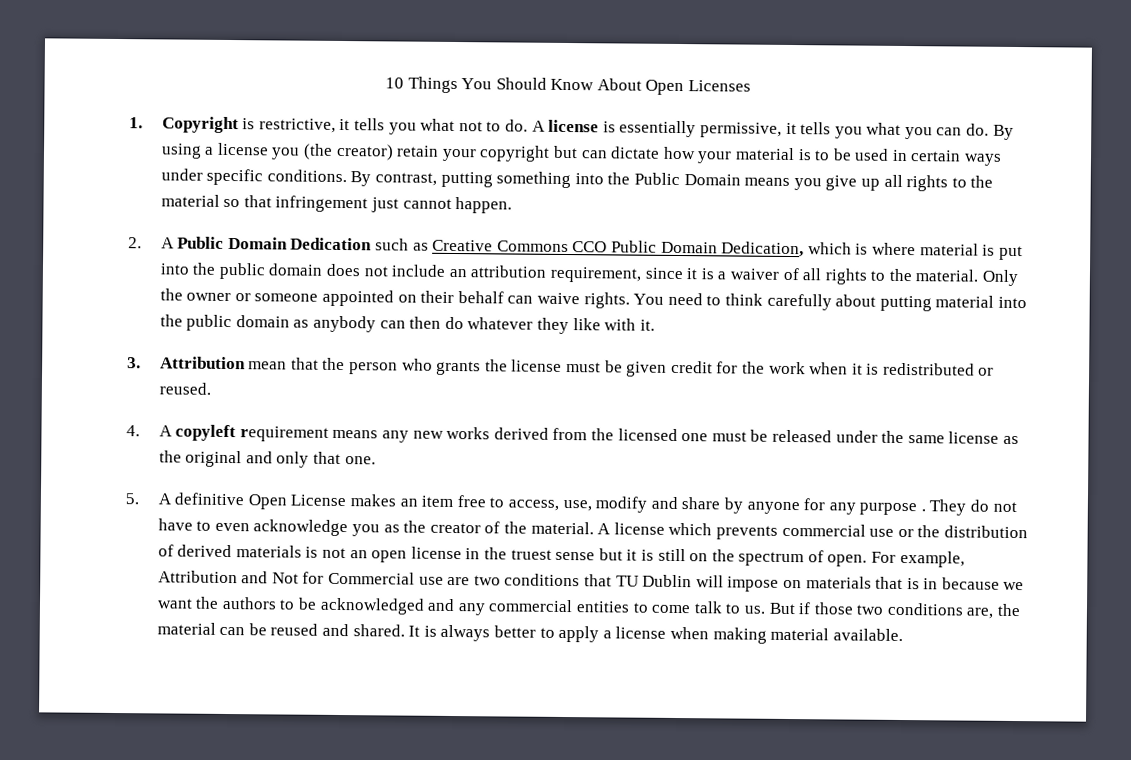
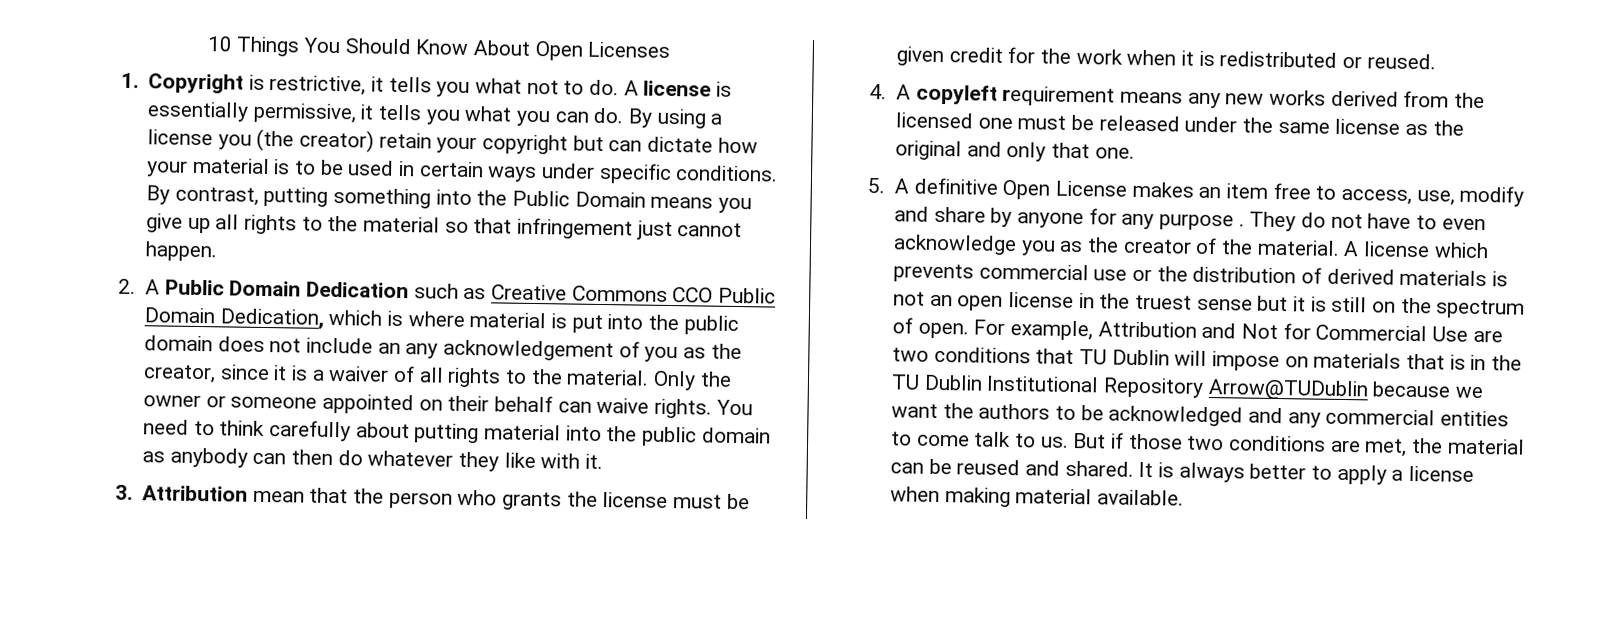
[470,265,642,283] attribution requirement, -> [405,339,742,363] [143,364,217,384] any acknowledgement of you as the creator,
[418,576,444,585] use -> [1432,326,1469,342] Use
(939, 584) none -> [1491,355,1523,371] [891,374,1369,401] the TU Dublin Institutional Repository Arrow@TUDublin
[966,607,994,619] are, -> [1329,438,1408,457] are met,

